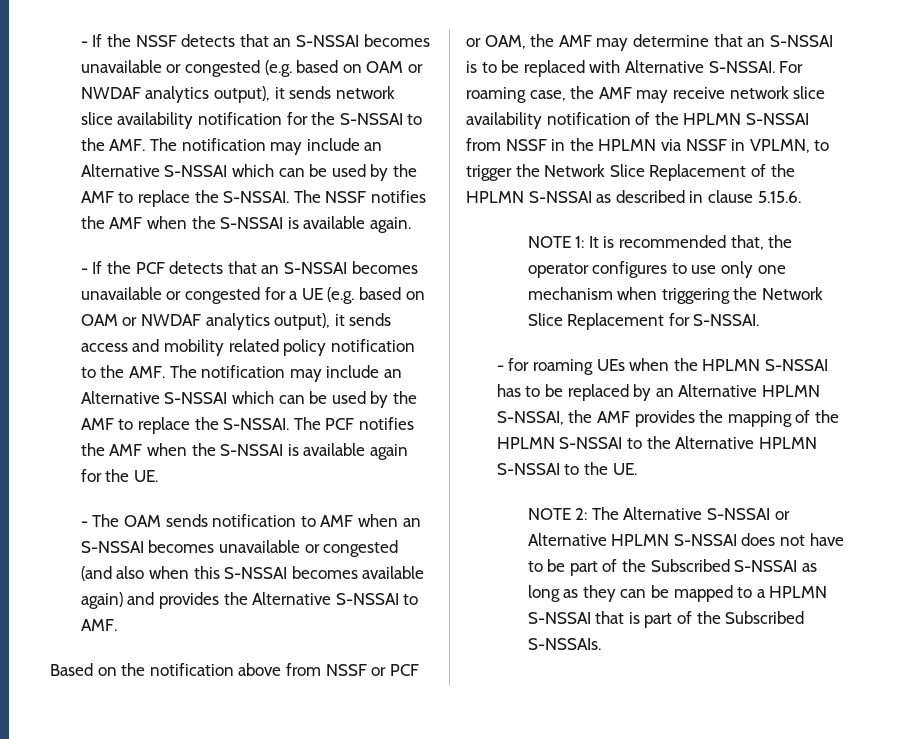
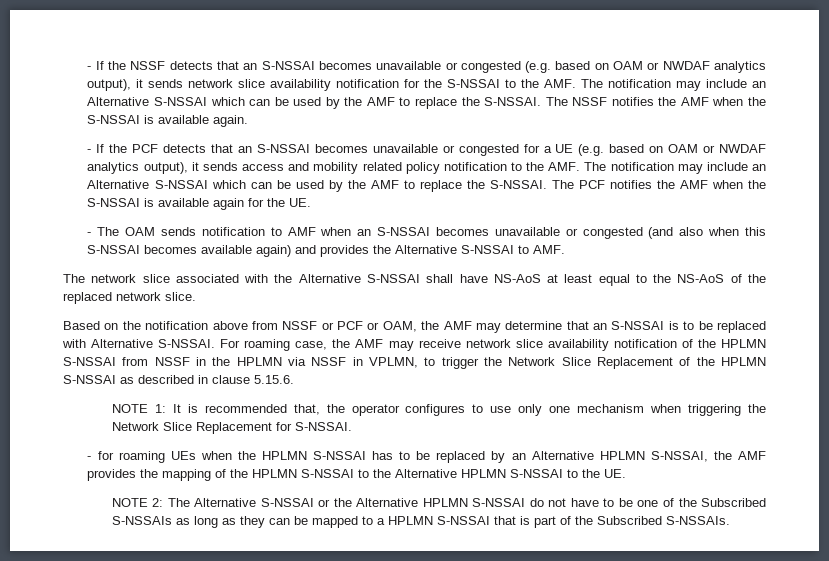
(117, 625) none -> [63,274,767,286] [63,292,196,304] // The network slice associated with the Alternative S-NSSAI shall have NS-AoS at least equal to the NS-AoS of the replaced network slice.
[527,533,776,546] Alternative HPLMN S-NSSAI does -> [333,498,544,507] the Alternative HPLMN S-NSSAI do
[569,559,798,576] part of the Subscribed S-NSSAI -> [637,498,767,507] [111,516,172,525] one of the Subscribed S-NSSAIs

